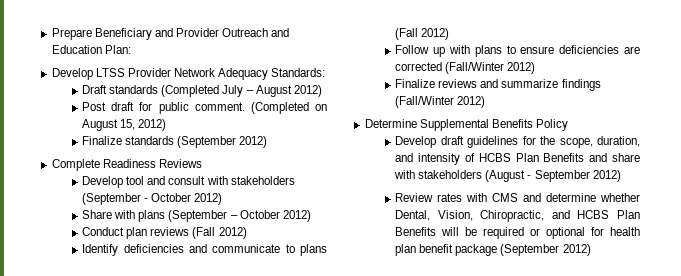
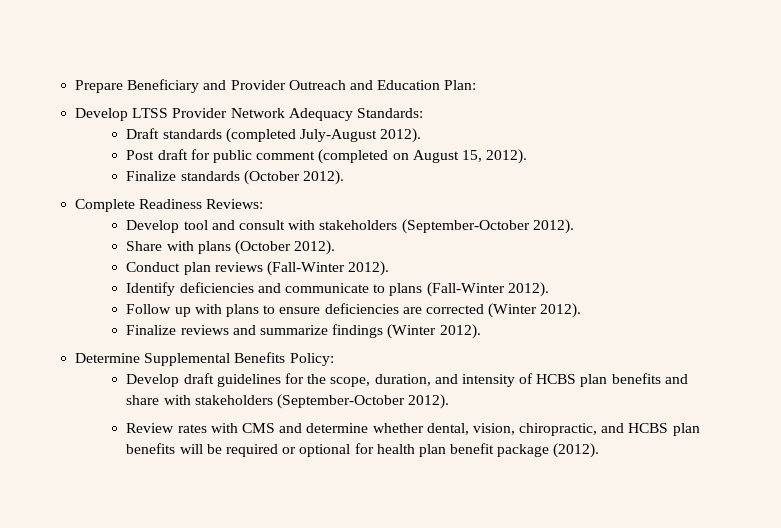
[161,85,322,97] (Completed July – August 2012) -> [225,128,422,143] (completed July-August 2012).
[194,102,309,114] comment. (Completed -> [256,149,389,164] comment (completed
[138,119,167,131] 2012) -> [486,149,528,164] 2012).
[177,136,268,148] (September 2012) -> [243,170,344,185] (October 2012).
[158,159,202,168] Reviews -> [206,199,264,209] Reviews:
[82,193,223,205] (September - October 2012) -> [401,219,574,234] (September-October 2012).
[168,210,311,222] (September – October 2012) -> [234,240,336,255] (October 2012).
[192,227,247,239] (Fall 2012) -> [266,261,390,276] (Fall-Winter 2012).
[395,28,450,40] (Fall 2012) -> [426,282,549,297] (Fall-Winter 2012).
[445,62,536,74] (Fall/Winter 2012) -> [488,303,582,318] (Winter 2012).
[395,96,486,108] (Fall/Winter 2012) -> [387,324,481,339] (Winter 2012).
[535,119,568,131] Policy -> [289,353,334,366] Policy:
[515,153,585,162] Plan Benefits -> [580,373,661,387] plan benefits
[485,170,621,182] (August - September 2012) -> [276,394,450,409] (September-October 2012).
[395,210,640,222] [395,227,437,236] Dental, Vision, Chiropractic, and HCBS Plan Benefits -> [426,423,700,436] [126,443,176,454] dental, vision, chiropractic, and HCBS plan benefits
[500,244,591,256] (September 2012) -> [553,443,600,458] (2012).

